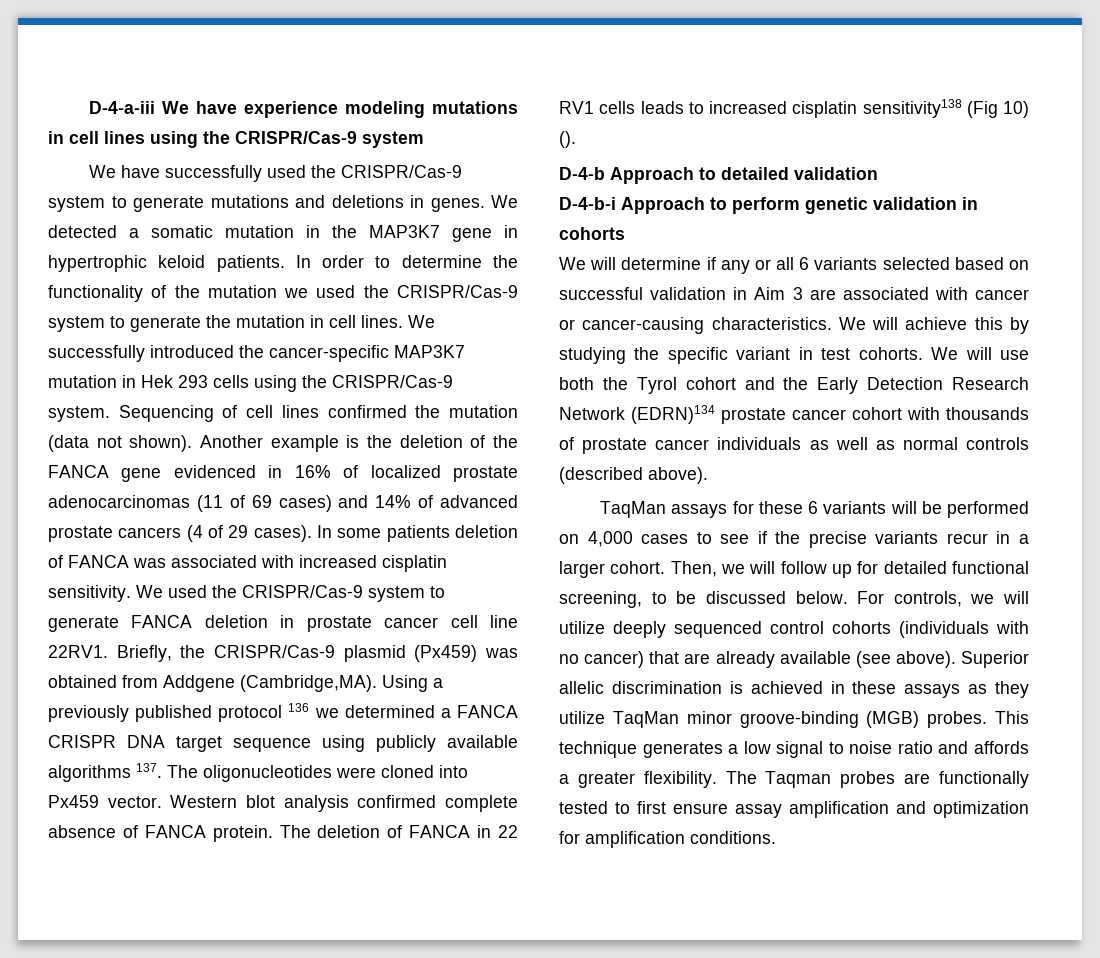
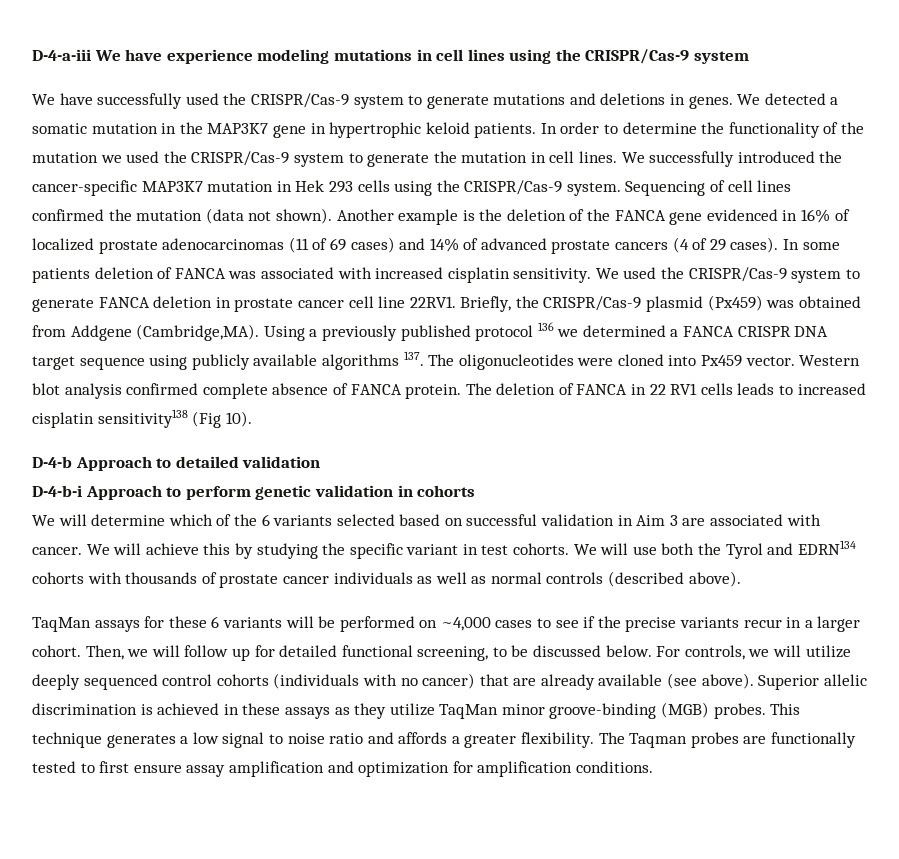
[1003,101,1029,118] [559,131,576,148] 10) (). -> [225,411,252,427] 10).
[706,257,795,274] if any or all -> [168,514,257,526] which of the
[975,289,1029,300] [559,317,832,334] cancer or cancer-causing characteristics. -> [32,547,82,555] cancer.
[685,377,1029,394] [559,405,902,424] cohort and the Early Detection Research Network (EDRN)134 prostate cancer cohort -> [767,540,856,555] [32,572,84,584] and EDRN134 cohorts
[587,531,633,547] 4,000 -> [440,617,491,631] ~4,000

